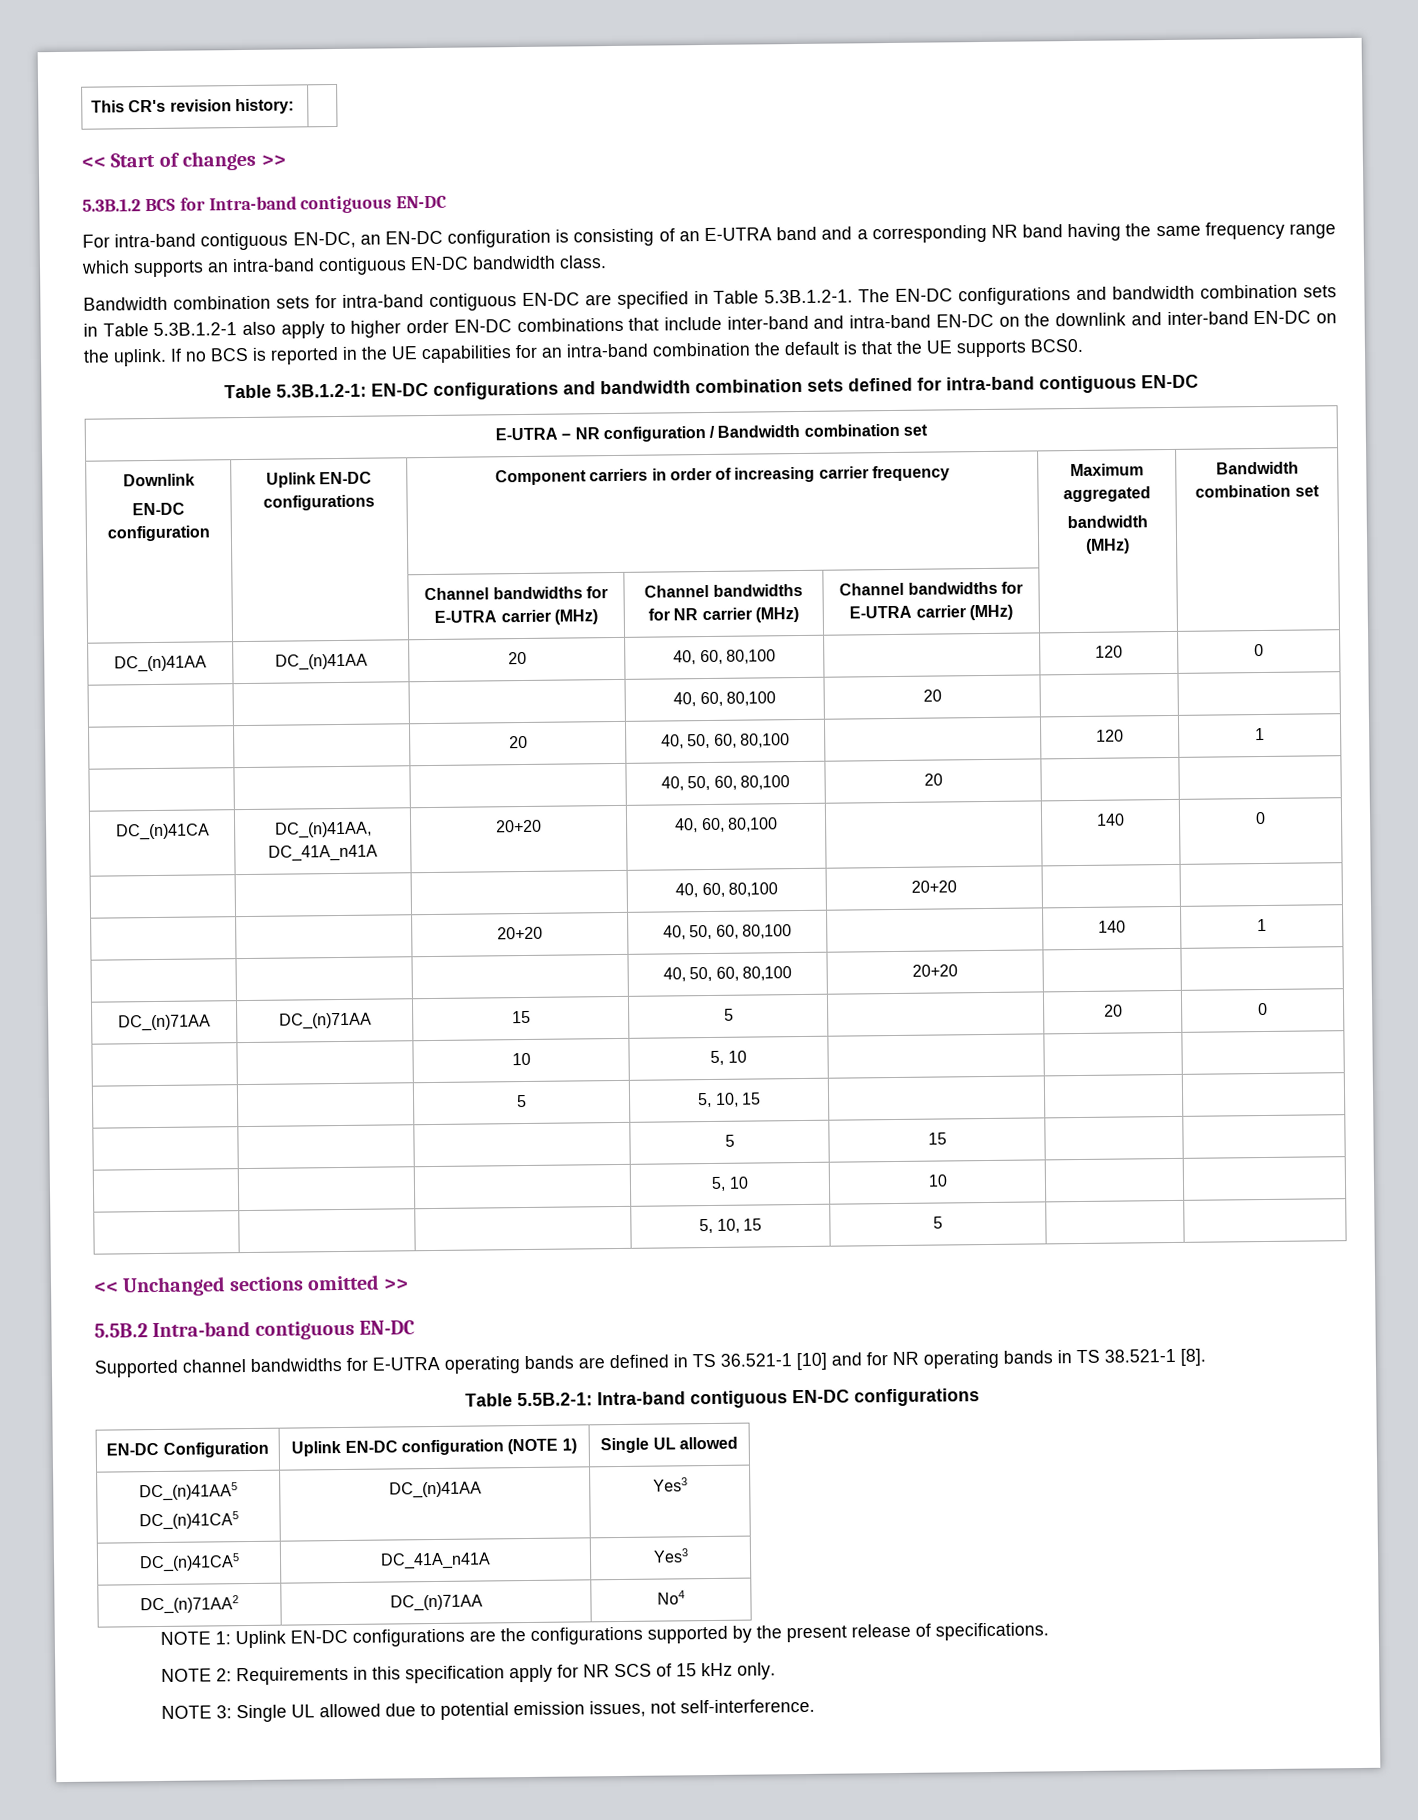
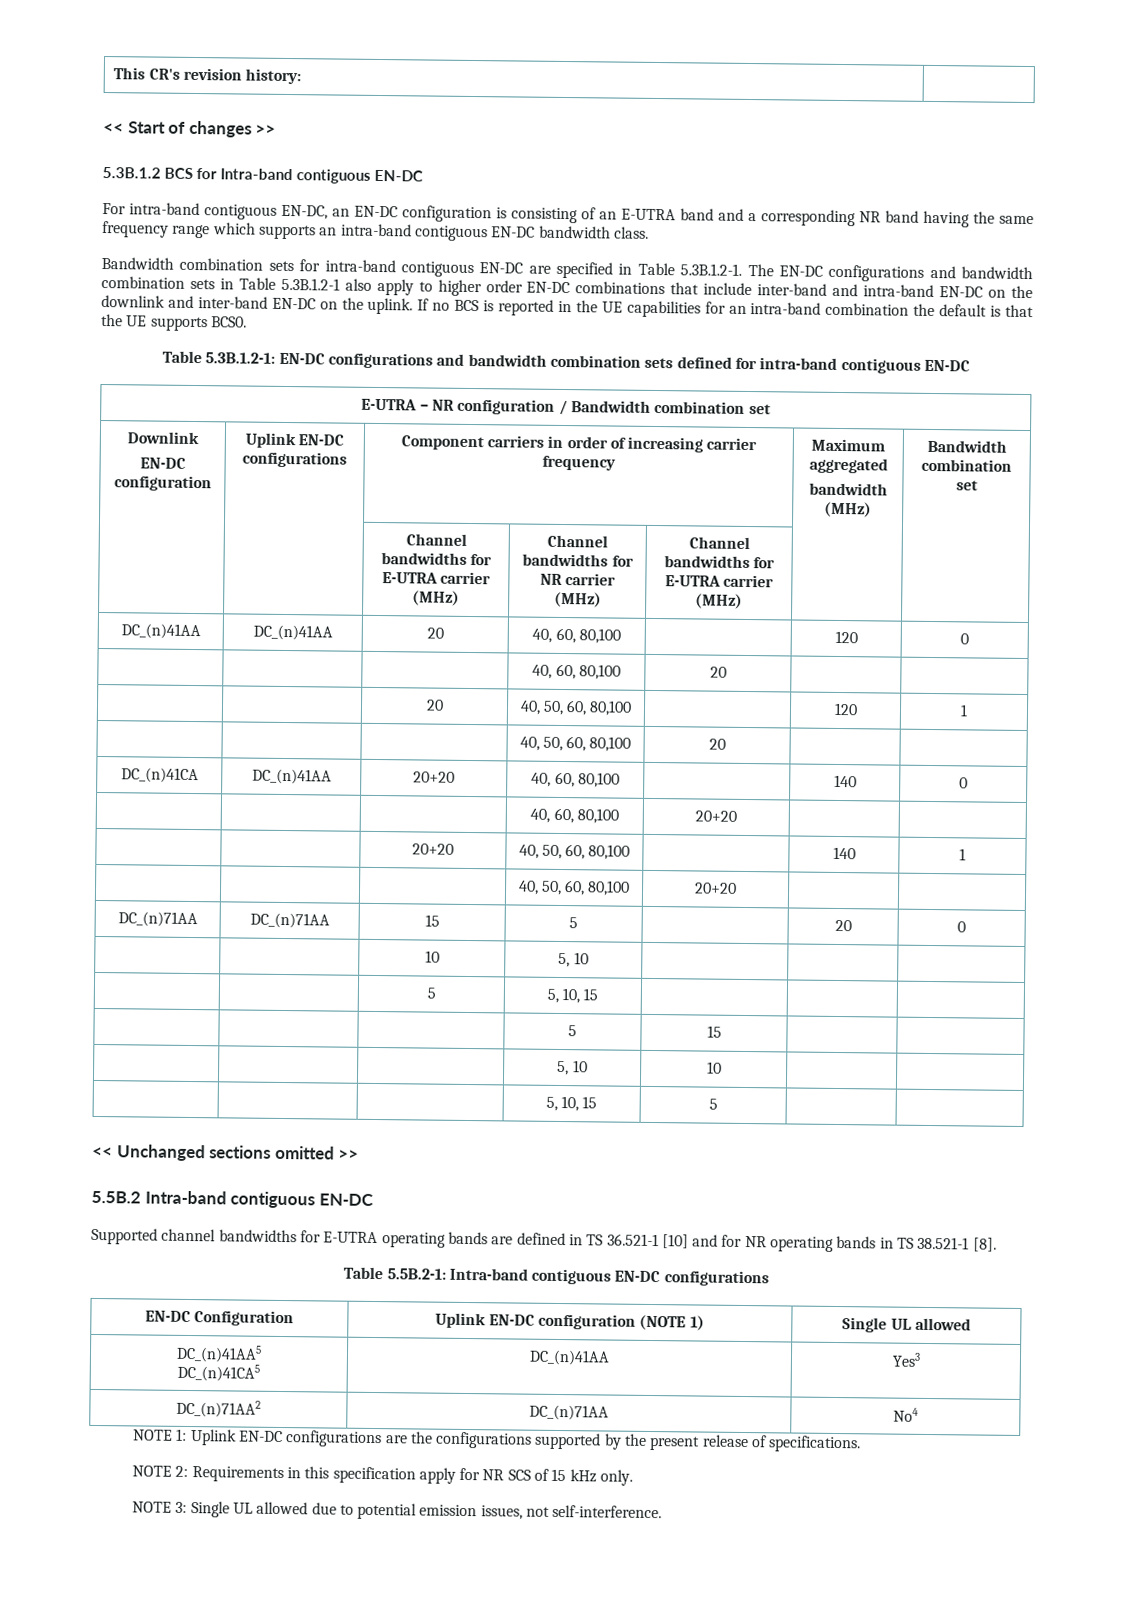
[274,821,372,839] [268,844,378,862] DC_(n)41AA, DC_41A_n41A -> [251,768,332,785] DC_(n)41AA
[138,1553,240,1573] [380,1552,491,1570] [652,1548,689,1563] // DC_(n)41CA5 | DC_41A_n41A | Yes3 -> (921, 1359) none

